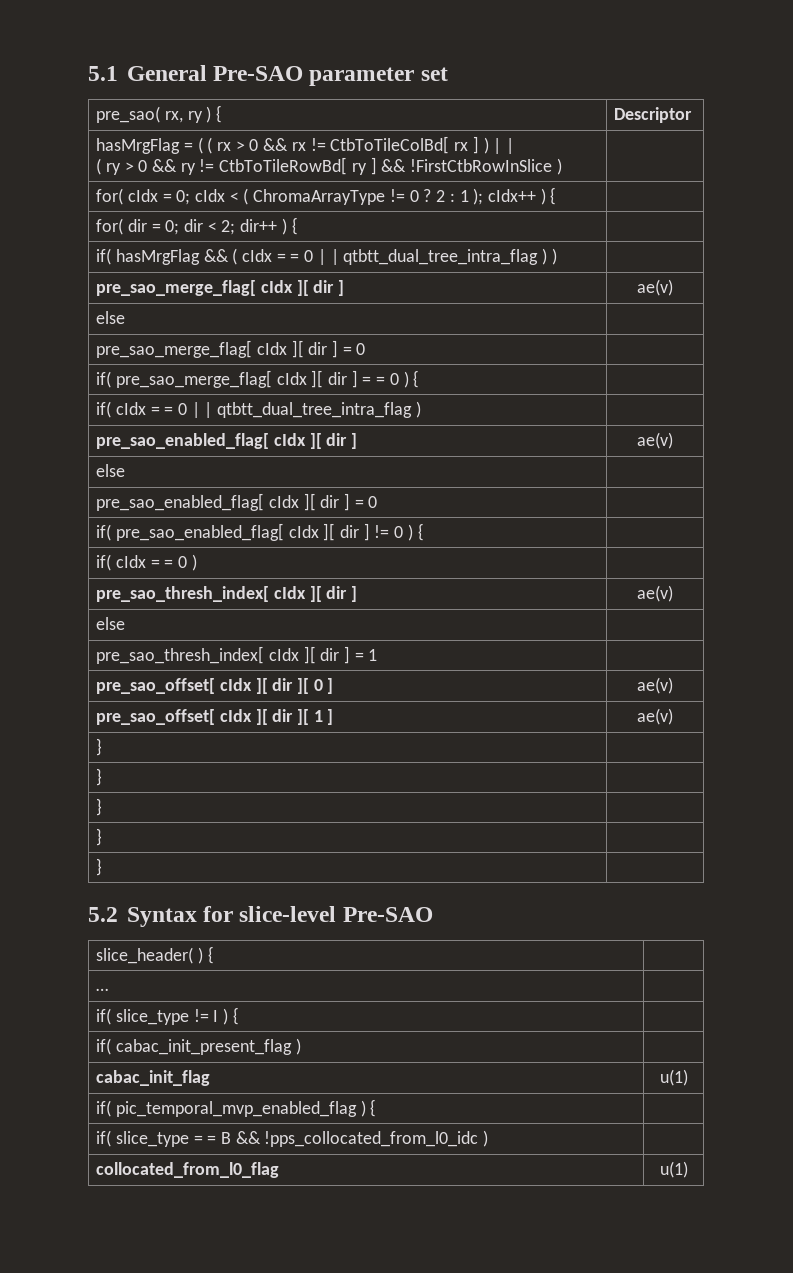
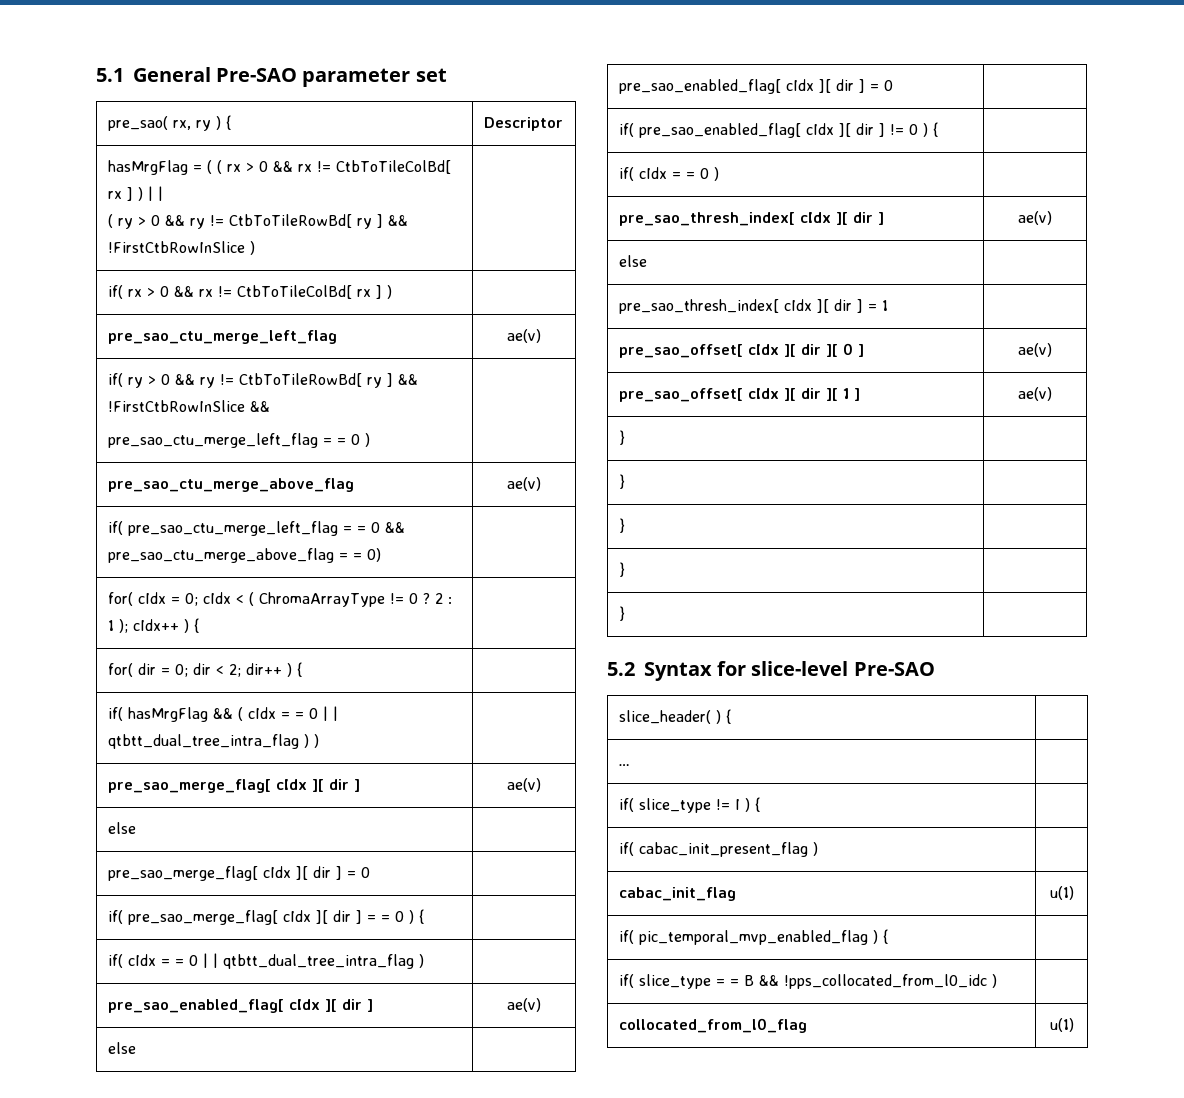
(562, 166) none -> [107,285,392,299] [107,330,337,344] [507,329,541,343] [107,373,418,388] [107,400,270,412] [107,433,370,448] [107,478,354,492] [507,477,541,491] [107,521,405,536] [107,548,381,563] // if( rx > 0 && rx != CtbToTileColBd[ rx ] ) | // pre_sao_ctu_merge_left_flag | ae(v) // if( ry > 0 && ry != CtbToTileRowBd[ ry ] && !FirstCtbRowInSlice && // pre_sao_ctu_merge_left_flag = = 0 ) | // pre_sao_ctu_merge_above_flag | ae(v) // if( pre_sao_ctu_merge_left_flag = = 0 && pre_sao_ctu_merge_above_flag = = 0) |

